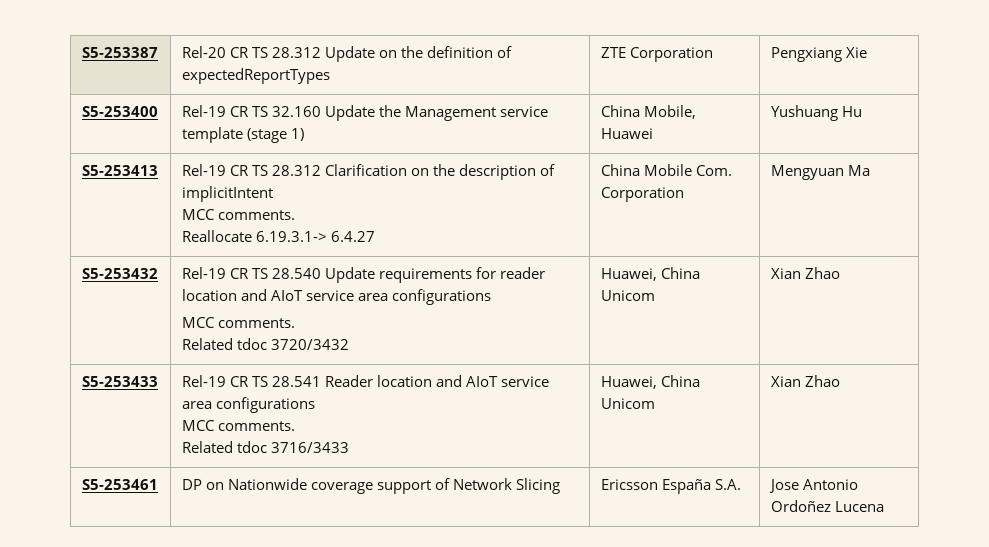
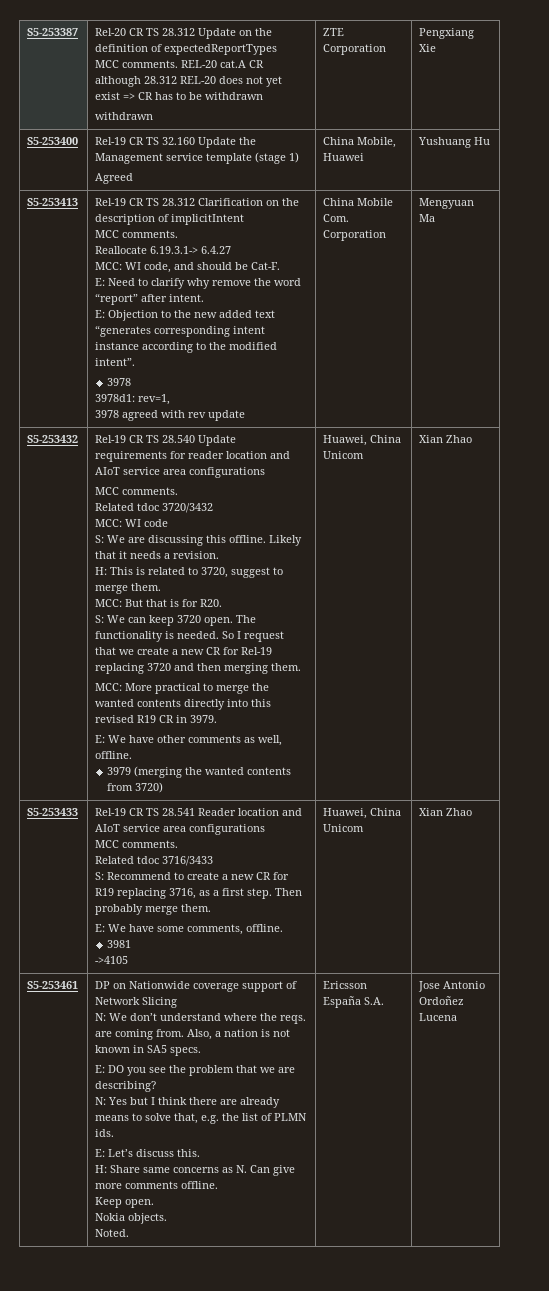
(330, 76) none -> [95,60,265,68] [95,76,283,87] [95,92,264,100] [95,112,154,120] // MCC comments. REL-20 cat.A CR although 28.312 REL-20 does not yet exist => CR has to be withdrawn // withdrawn
(305, 134) none -> [95,173,134,184] // Agreed
(376, 236) none -> [95,262,281,273] [95,278,302,289] [95,293,205,305] [95,310,276,321] [95,325,266,337] [95,342,278,353] [95,358,136,366] [107,378,132,386] [95,394,171,405] [95,410,246,421] // MCC: WI code, and should be Cat-F. // E: Need to clarify why remove the word “report” after intent. // E: Objection to the new added text “generates corresponding intent instance according to the modified intent”. // 3978 // 3978d1: rev=1, // 3978 agreed with rev update
(350, 344) none -> [95,519,169,527] [95,535,303,546] [95,551,220,559] [95,567,284,578] [95,583,162,594] [95,599,223,607] [95,615,257,626] [95,631,285,642] [95,647,273,655] [95,663,302,674] [95,683,270,694] [95,699,272,710] [95,715,218,723] [95,735,283,746] [95,751,133,759] [107,766,292,778] [107,782,164,793] // MCC: WI code // S: We are discussing this offline. Likely that it needs a revision. // H: This is related to 3720, suggest to merge them. // MCC: But that is for R20. // S: We can keep 3720 open. The functionality is needed. So I request that we create a new CR for Rel-19 replacing 3720 and then merging them. // MCC: More practical to merge the wanted contents directly into this revised R19 CR in 3979. // E: We have other comments as well, offline. // 3979 (merging the wanted contents from 3720)
(350, 447) none -> [95,872,290,880] [95,888,303,899] [95,904,212,915] [95,924,284,935] [107,940,132,948] [95,956,129,964] // S: Recommend to create a new CR for R19 replacing 3716, as a first step. Then probably merge them. // E: We have some comments, offline. // 3981 // ->4105
(561, 486) none -> [95,1013,307,1024] [95,1029,291,1040] [95,1045,202,1056] [95,1065,296,1076] [95,1081,157,1092] [95,1097,281,1108] [95,1113,308,1124] [95,1129,115,1137] [95,1149,201,1157] [95,1165,296,1176] [95,1181,219,1189] [95,1197,155,1208] [95,1213,168,1224] [95,1229,130,1237] // N: We don’t understand where the reqs. are coming from. Also, a nation is not known in SA5 specs. // E: DO you see the problem that we are describing? // N: Yes but I think there are already means to solve that, e.g. the list of PLMN ids. // E: Let’s discuss this. // H: Share same concerns as N. Can give more comments offline. // Keep open. // Nokia objects. // Noted.

